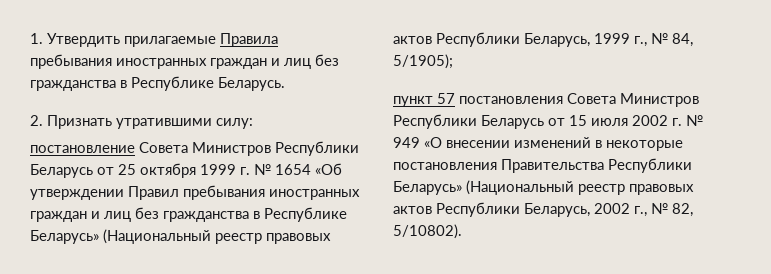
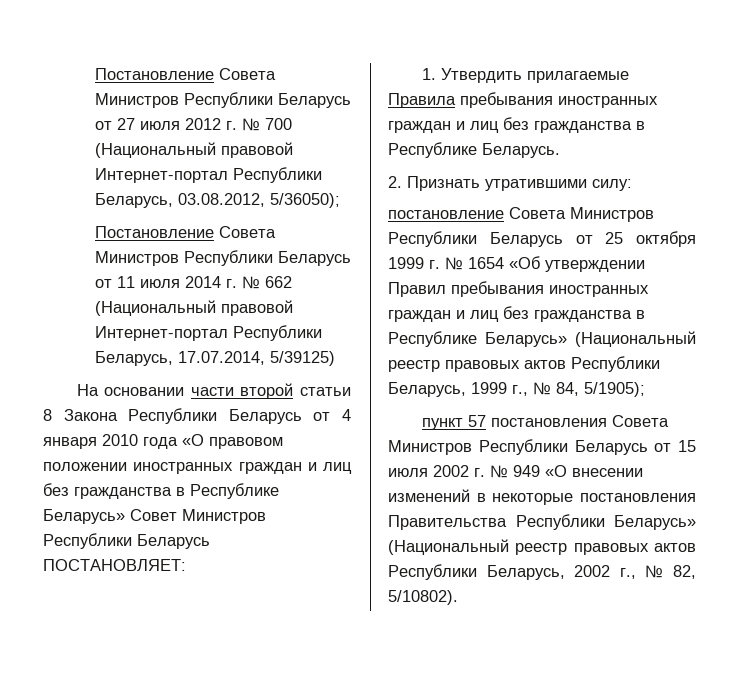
(30, 38) none -> [94,68,276,80] [94,92,351,108] [94,118,292,131] [94,142,293,158] [94,167,322,183] [94,193,340,208] [94,226,276,238] [94,250,351,266] [94,276,292,289] [94,300,293,316] [94,325,322,341] [94,351,335,366] [76,383,352,399] [43,408,351,424] [43,434,283,449] [43,462,352,474] [43,483,279,499] [43,509,266,524] [43,533,210,549] [43,559,186,571] Постановление Совета Министров Республики Беларусь от 27 июля 2012 г. № 700 (Национальный правовой Интернет-портал Республики Беларусь, 03.08.2012, 5/36050); // Постановление Совета Министров Республики Беларусь от 11 июля 2014 г. № 662 (Национальный правовой Интернет-портал Республики Беларусь, 17.07.2014, 5/39125) // На основании части второй статьи 8 Закона Республики Беларусь от 4 января 2010 года «О правовом положении иностранных граждан и лиц без гражданства в Республике Беларусь» Совет Министров Республики Беларусь ПОСТАНОВЛЯЕТ: //

